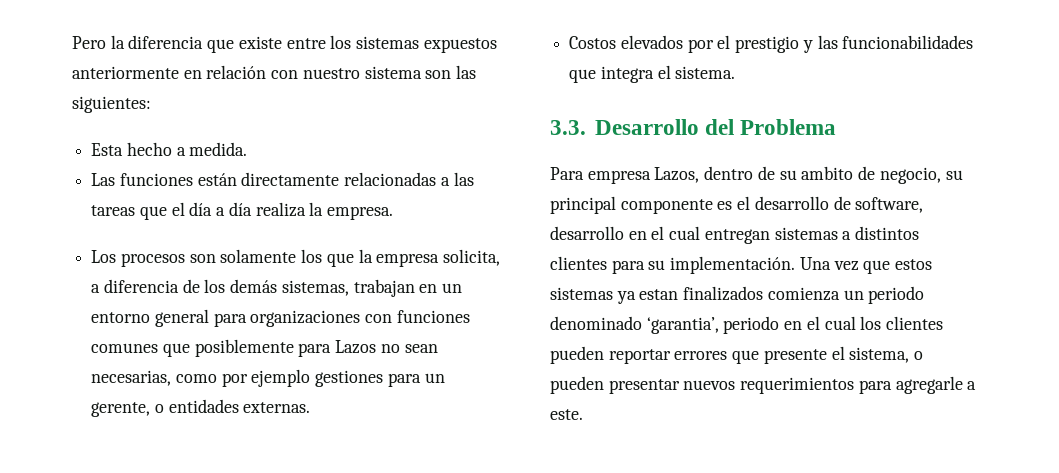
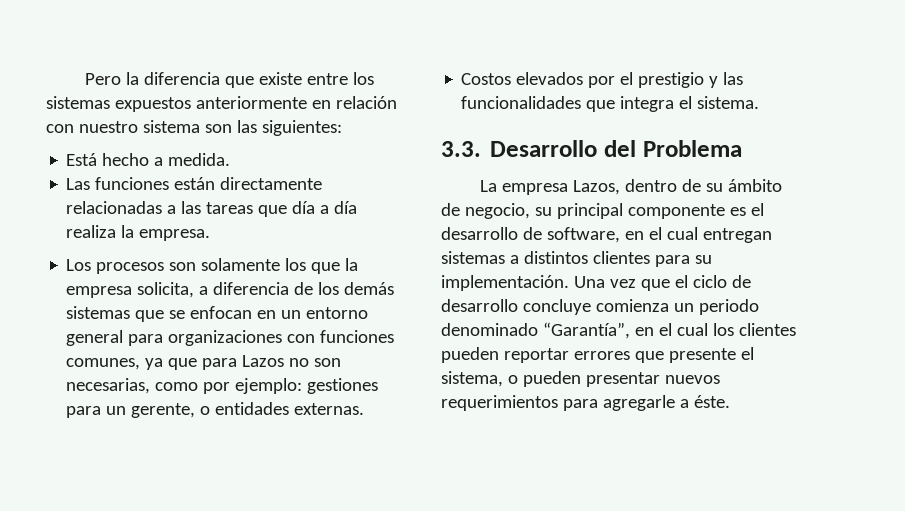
[91,143,124,156] Esta -> [66,153,98,166] Está
[171,202,185,216] el -> (288, 211) none
[281,279,415,297] sistemas, trabajan -> [66,306,253,322] sistemas que se enfocan
[91,339,294,357] comunes que posiblemente -> [66,358,198,370] comunes, ya que
[404,344,438,353] sean -> [314,358,342,367] son
[251,369,311,387] ejemplo -> [235,378,303,394] ejemplo:
[842,35,974,49] funcionabilidades -> [461,96,582,109] funcionalidades
[550,167,584,180] Para -> [479,180,497,192] La
[801,166,854,180] ambito -> [727,179,782,192] ámbito
[550,226,624,240] desarrollo -> (620, 235) none
[895,259,933,270] [550,286,764,304] estos sistemas ya estan finalizados -> [674,275,751,288] [441,299,591,315] el ciclo de desarrollo concluye
[646,316,780,334] ‘garantia’, periodo -> [542,322,630,339] “Garantía”,
[550,409,583,420] este. -> [693,395,730,408] éste.

